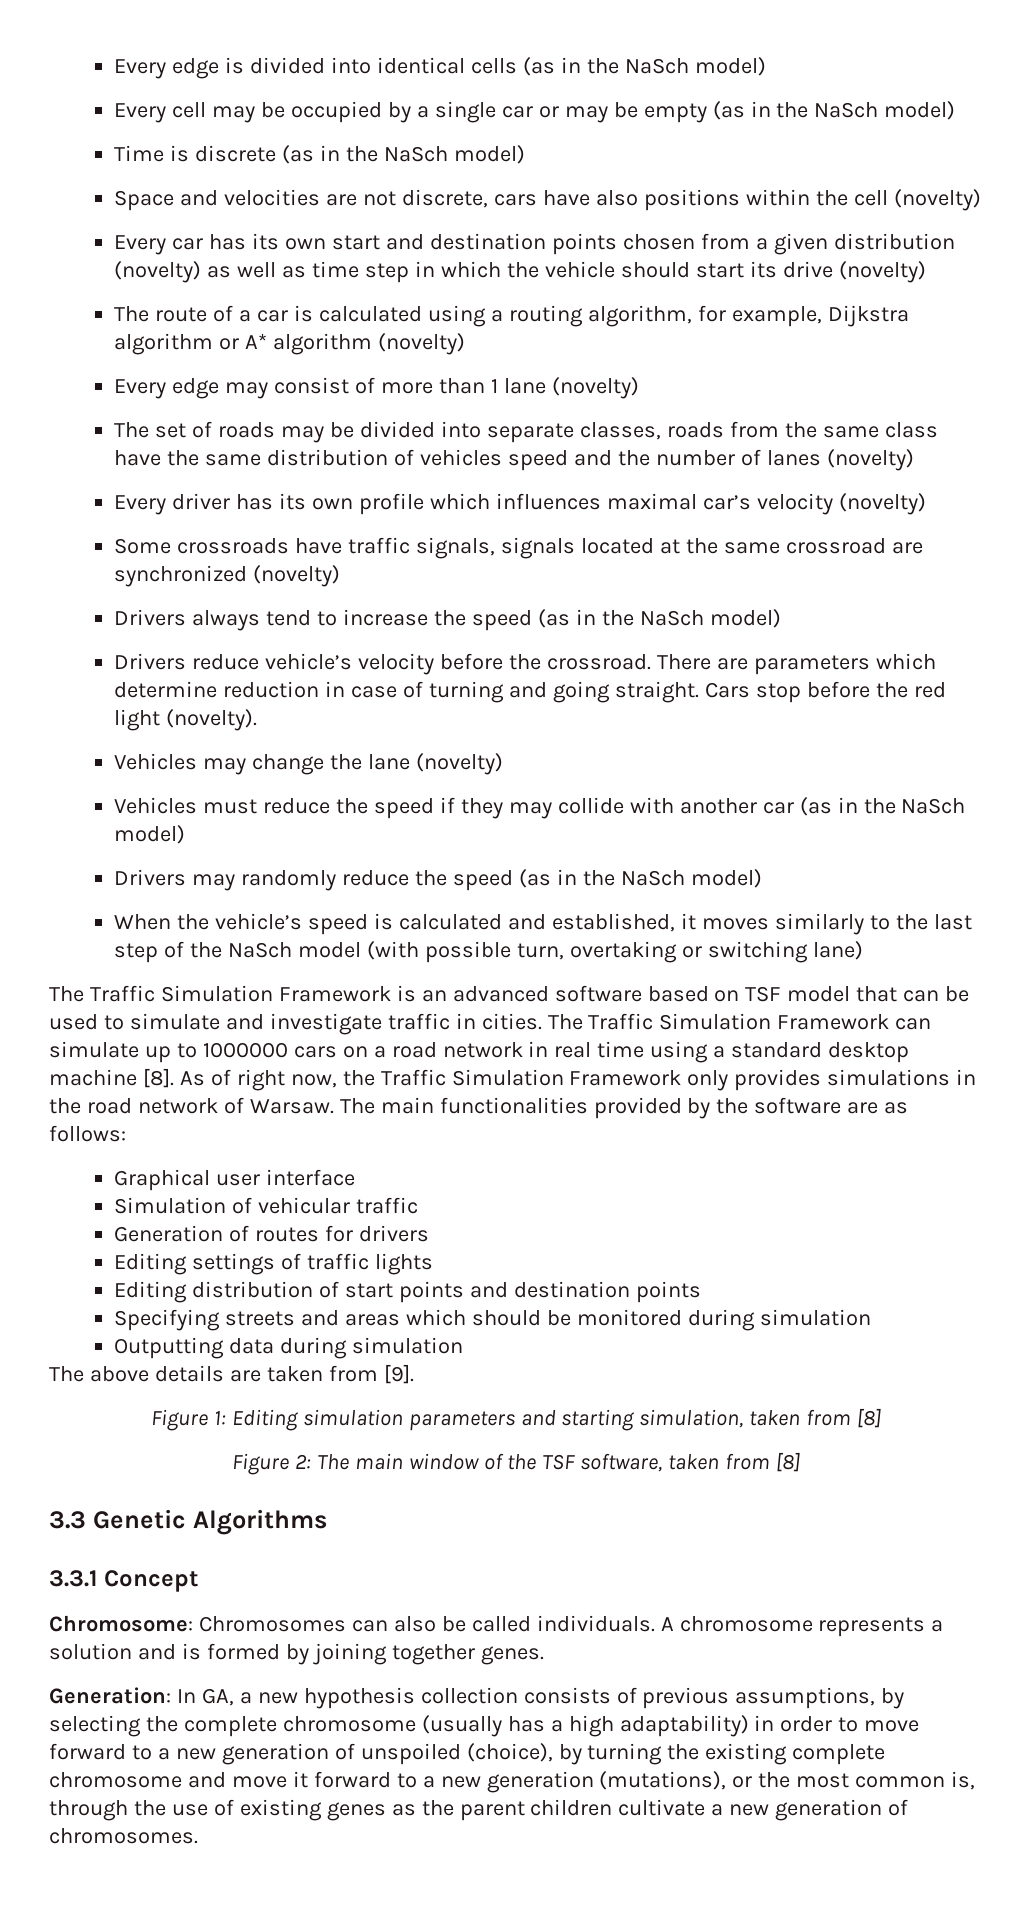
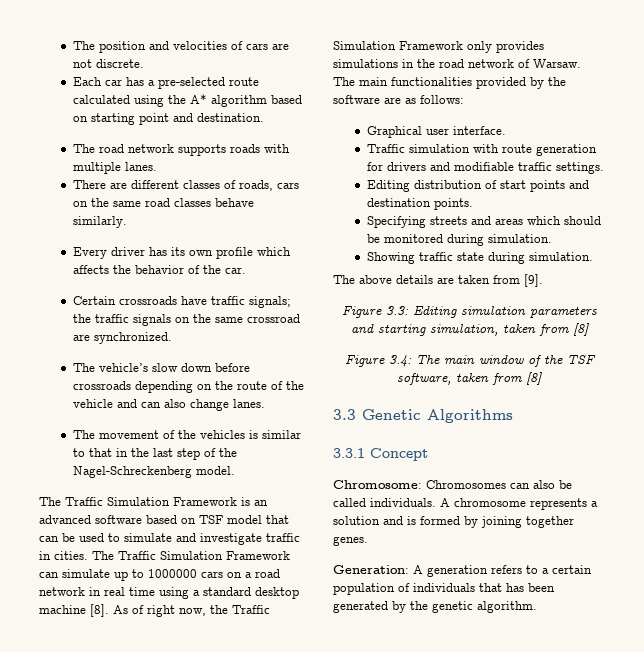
[114,57,766,79] [114,101,956,123] [114,145,525,164] [114,189,981,211] [114,233,955,255] [114,261,926,283] [114,305,909,327] [114,333,466,355] [114,377,639,399] [114,421,938,443] [114,449,914,471] Every edge is divided into identical cells (as in the NaSch model) // Every cell may be occupied by a single car or may be empty (as in the NaSch model) // Time is discrete (as in the NaSch model) // Space and velocities are not discrete, cars have also positions within the cell (novelty) // Every car has its own start and destination points chosen from a given distribution (novelty) as well as time step in which the vehicle should start its drive (novelty) // The route of a car is calculated using a routing algorithm, for example, Dijkstra algorithm or A* algorithm (novelty) // Every edge may consist of more than 1 lane (novelty) // The set of roads may be divided into separate classes, roads from the same class have the same distribution of vehicles speed and the number of lanes (novelty) -> [73,41,290,53] [73,59,145,68] [73,77,260,89] [73,94,303,107] [73,113,265,125] [73,144,291,156] [73,162,158,174] [73,180,300,191] [73,198,255,207] [73,216,128,228] The position and velocities of cars are not discrete. // Each car has a pre-selected route calculated using the A* algorithm based on starting point and destination. // The road network supports roads with multiple lanes. // There are different classes of roads, cars on the same road classes behave similarly.
[495,493,926,515] [114,537,923,559] [114,565,341,587] [114,609,781,631] [114,653,936,675] [114,681,946,703] [114,709,258,731] [114,753,504,775] [114,797,966,819] [114,825,186,844] [114,869,762,891] [114,913,972,935] [114,941,863,963] influences maximal car’s velocity (novelty) // Some crossroads have traffic signals, signals located at the same crossroad are synchronized (novelty) // Drivers always tend to increase the speed (as in the NaSch model) // Drivers reduce vehicle’s velocity before the crossroad. There are parameters which determine reduction in case of turning and going straight. Cars stop before the red light (novelty). // Vehicles may change the lane (novelty) // Vehicles must reduce the speed if they may collide with another car (as in the NaSch model) // Drivers may randomly reduce the speed (as in the NaSch model) // When the vehicle’s speed is calculated and established, it moves similarly to the last step of the NaSch model (with possible turn, overtaking or switching lane) -> [73,265,247,274] [73,296,292,308] [73,314,301,326] [73,332,173,344] [73,363,251,372] [73,381,305,393] [73,399,266,411] [73,430,302,439] [73,448,238,460] [73,466,236,478] affects the behavior of the car. // Certain crossroads have traffic signals; the traffic signals on the same crossroad are synchronized. // The vehicle’s slow down before crossroads depending on the route of the vehicle and can also change lanes. // The movement of the vehicles is similar to that in the last step of the Nagel-Schreckenberg model.
[266,1169,356,1186] [114,1197,419,1214] [114,1225,430,1242] [114,1253,434,1275] interface // Simulation of vehicular traffic // Generation of routes for drivers // Editing settings of traffic lights -> [453,126,507,135] [367,144,598,156] [367,162,605,174] interface. // Traffic simulation with route generation for drivers and modifiable traffic settings.
[635,1281,701,1303] points -> [434,198,474,210] points.
[759,1309,871,1326] [114,1337,464,1359] simulation // Outputting data during simulation -> [488,234,553,243] [367,252,594,264] simulation. // Showing traffic state during simulation.
[213,1411,226,1425] 1: -> [385,306,409,315] 3.3:
[294,1454,311,1469] 2: -> [388,355,412,367] 3.4:
[176,1687,905,1709] [49,1715,920,1737] [49,1743,886,1765] [49,1771,976,1793] [49,1799,909,1821] [49,1828,198,1844] In GA, a new hypothesis collection consists of previous assumptions, by selecting the complete chromosome (usually has a high adaptability) in order to move forward to a new generation of unspoiled (choice), by turning the existing complete chromosome and move it forward to a new generation (mutations), or the most common is, through the use of existing genes as the parent children cultivate a new generation of chromosomes. -> [413,565,592,577] [333,583,555,595] [333,601,537,613] A generation refers to a certain population of individuals that has been generated by the genetic algorithm.

